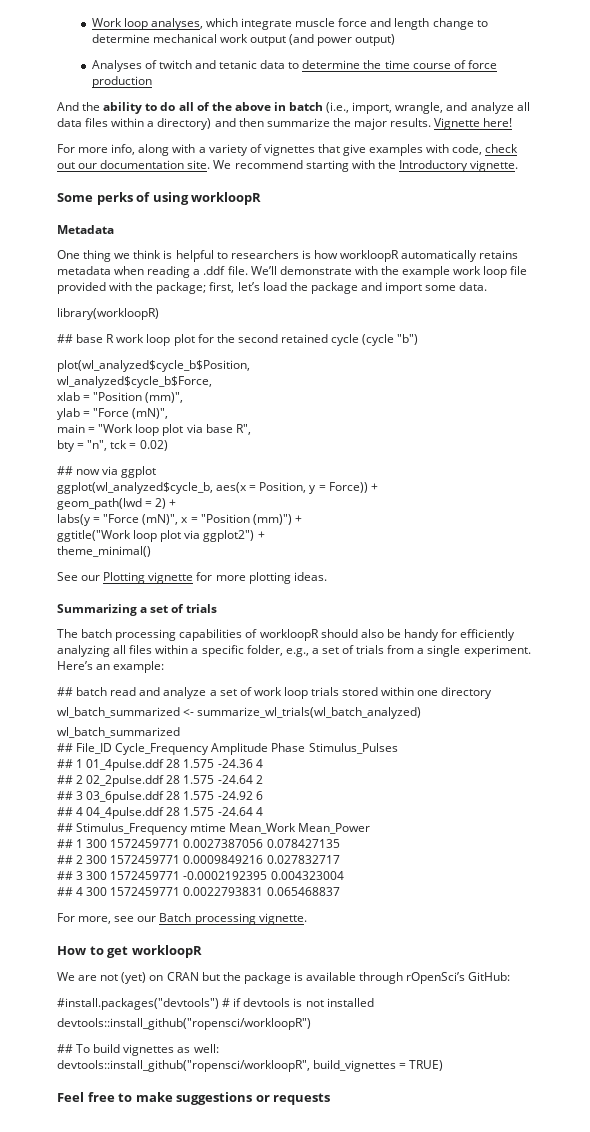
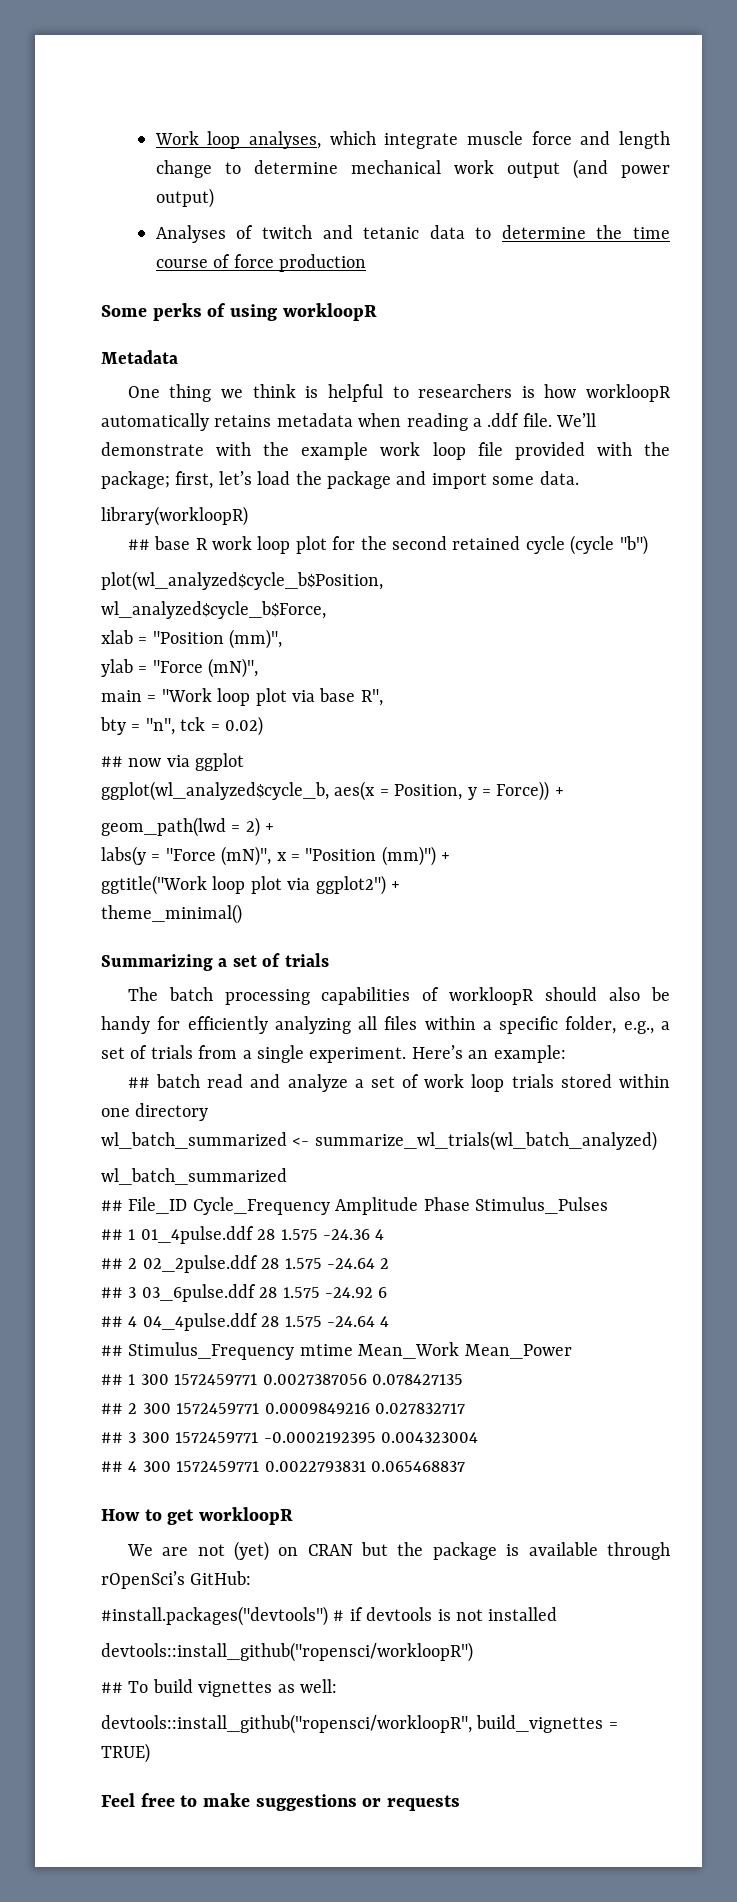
[57,102,530,114] [57,118,513,130] [57,144,519,156] [57,160,519,172] // And the ability to do all of the above in batch (i.e., import, wrangle, and analyze all data files within a directory) and then summarize the major results. Vignette here! // For more info, along with a variety of vignettes that give examples with code, check out our documentation site. We recommend starting with the Introductory vignette. -> (367, 263) none
[57,572,327,584] // See our Plotting vignette for more plotting ideas. -> (242, 914) none
[57,913,307,925] // For more, see our Batch processing vignette. -> (465, 1466) none

